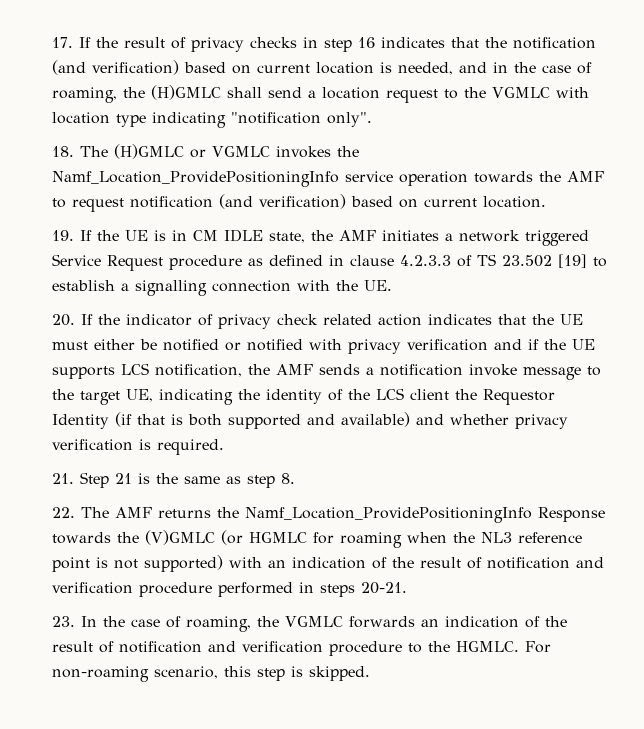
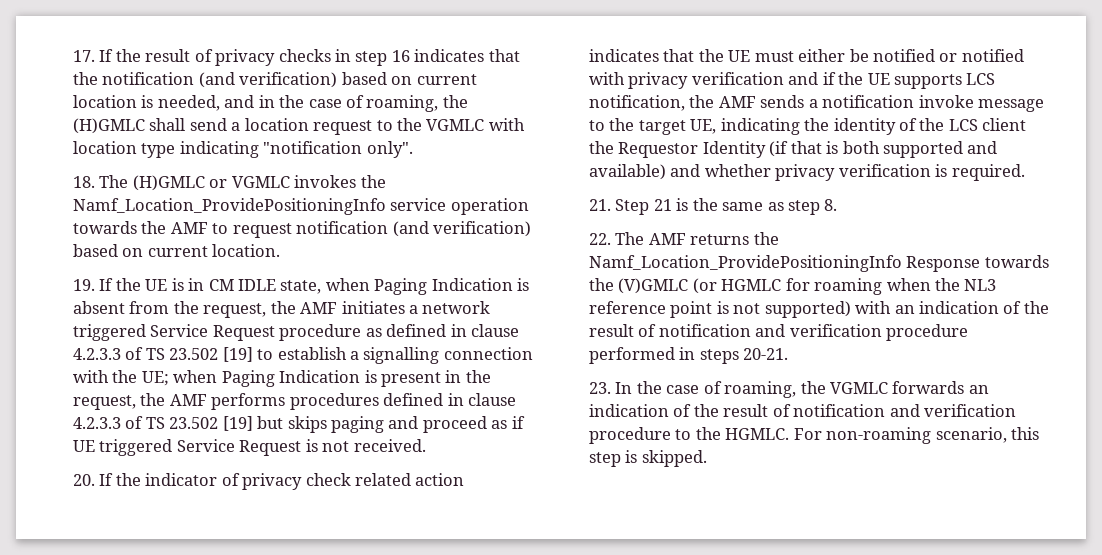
(305, 237) none -> [325,278,530,295] [72,301,267,318] when Paging Indication is absent from the request,
[363,280,392,291] UE. -> [141,370,491,387] [72,393,516,410] [72,416,525,433] [72,439,426,456] UE; when Paging Indication is present in the request, the AMF performs procedures defined in clause 4.2.3.3 of TS 23.502 [19] but skips paging and proceed as if UE triggered Service Request is not received.

